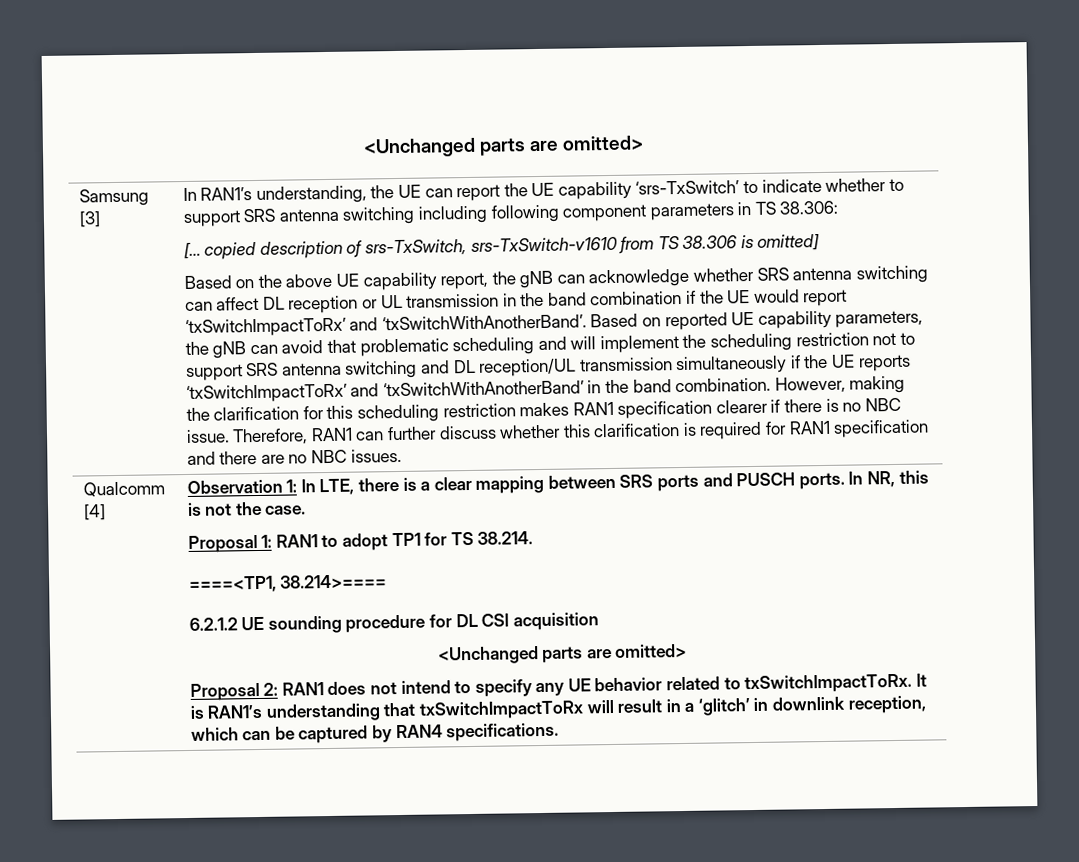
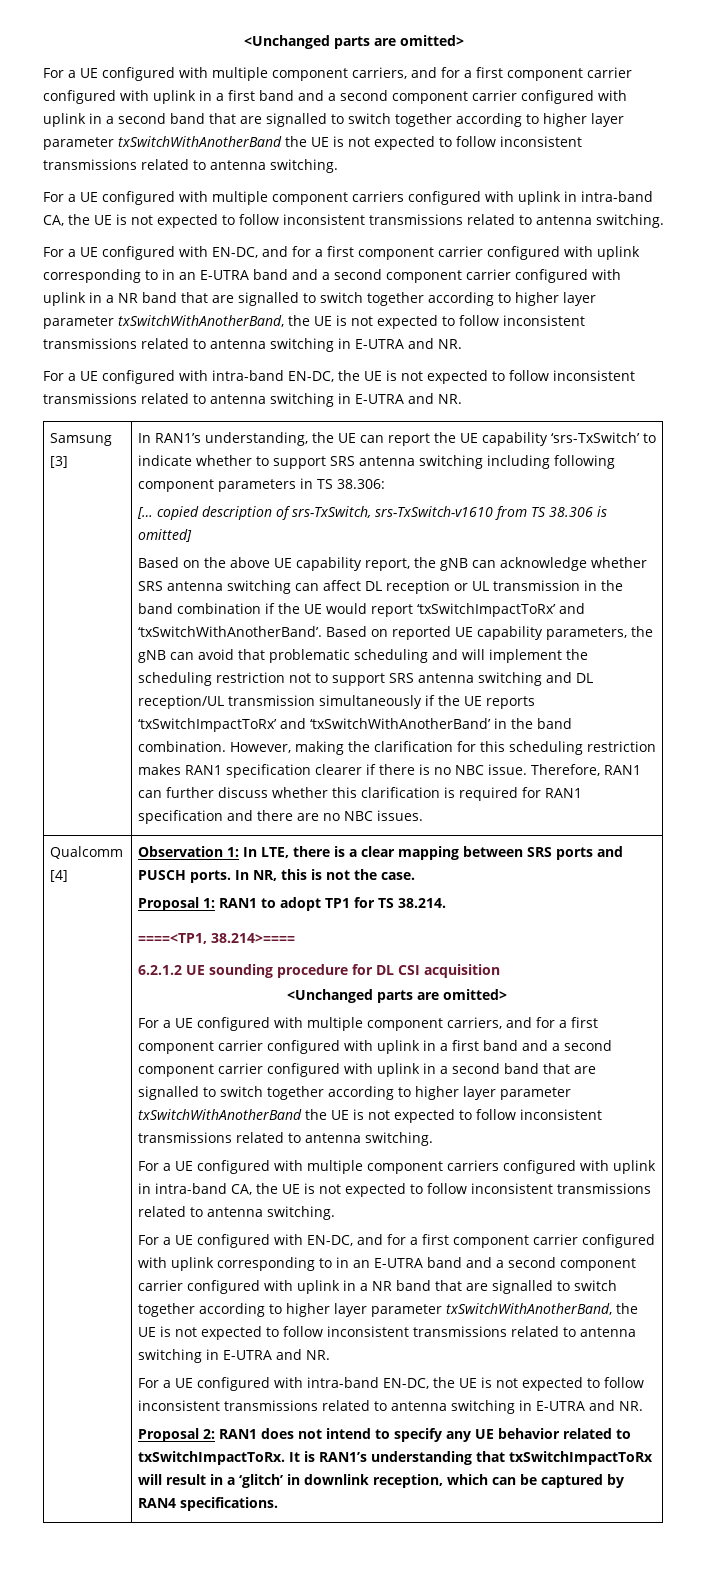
[362,135,645,158] <Unchanged parts are omitted> -> [243,35,464,49] [43,67,632,81] [43,90,627,104] [43,113,624,127] [43,136,582,150] [43,159,338,173] [43,191,653,205] [43,214,664,228] [43,246,640,260] [43,269,621,283] [43,292,596,306] [43,315,585,329] [43,338,462,352] [43,370,635,384] [43,393,462,407] <Unchanged parts are omitted> // For a UE configured with multiple component carriers, and for a first component carrier configured with uplink in a first band and a second component carrier configured with uplink in a second band that are signalled to switch together according to higher layer parameter txSwitchWithAnotherBand the UE is not expected to follow inconsistent transmissions related to antenna switching. // For a UE configured with multiple component carriers configured with uplink in intra-band CA, the UE is not expected to follow inconsistent transmissions related to antenna switching. // For a UE configured with EN-DC, and for a first component carrier configured with uplink corresponding to in an E-UTRA band and a second component carrier configured with uplink in a NR band that are signalled to switch together according to higher layer parameter txSwitchWithAnotherBand, the UE is not expected to follow inconsistent transmissions related to antenna switching in E-UTRA and NR. // For a UE configured with intra-band EN-DC, the UE is not expected to follow inconsistent transmissions related to antenna switching in E-UTRA and NR.
(688, 650) none -> [137,1017,598,1031] [137,1040,612,1054] [137,1063,596,1077] [137,1086,571,1100] [137,1109,602,1123] [137,1132,433,1146] [137,1160,656,1174] [137,1183,651,1197] [137,1206,335,1220] [137,1234,655,1248] [137,1257,636,1271] [137,1280,617,1294] [137,1303,638,1317] [137,1326,636,1340] [137,1349,330,1363] [137,1377,644,1391] [137,1400,643,1414] // For a UE configured with multiple component carriers, and for a first component carrier configured with uplink in a first band and a second component carrier configured with uplink in a second band that are signalled to switch together according to higher layer parameter txSwitchWithAnotherBand the UE is not expected to follow inconsistent transmissions related to antenna switching. // For a UE configured with multiple component carriers configured with uplink in intra-band CA, the UE is not expected to follow inconsistent transmissions related to antenna switching. // For a UE configured with EN-DC, and for a first component carrier configured with uplink corresponding to in an E-UTRA band and a second component carrier configured with uplink in a NR band that are signalled to switch together according to higher layer parameter txSwitchWithAnotherBand, the UE is not expected to follow inconsistent transmissions related to antenna switching in E-UTRA and NR. // For a UE configured with intra-band EN-DC, the UE is not expected to follow inconsistent transmissions related to antenna switching in E-UTRA and NR.

